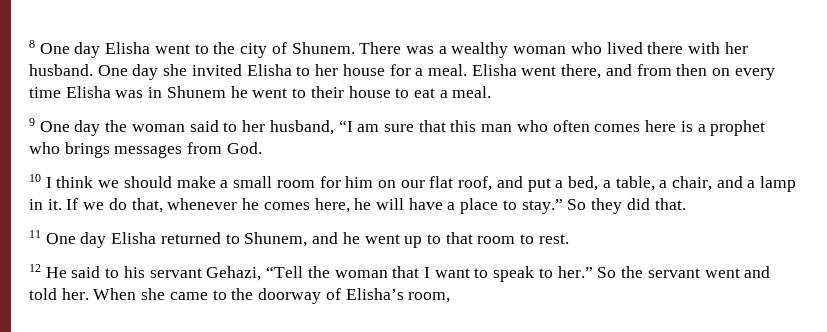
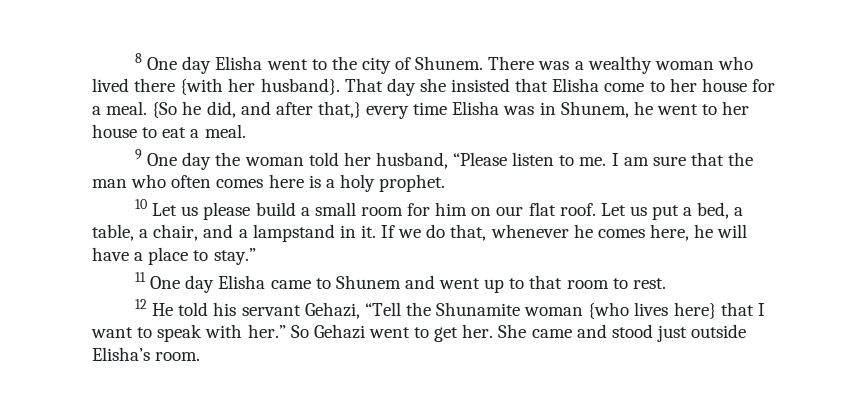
[688,42,748,54] [29,64,292,80] with her husband. One day she invited Elisha -> [180,78,645,96] {with her husband}. That day she insisted that Elisha come
[471,64,731,79] Elisha went there, and from then on -> [152,101,361,118] {So he did, and after that,}
[166,86,226,98] Shunem -> [560,101,629,118] Shunem,
[310,86,344,98] their -> [722,101,750,115] her
[189,120,353,135] said to her husband, “I -> [308,152,619,169] told her husband, “Please listen to me. I
[450,120,477,132] this -> [728,152,754,166] the
[710,120,766,136] [29,142,262,158] [29,174,216,188] prophet who brings messages from God. // 10 I think we should make -> [339,174,446,192] [134,199,296,220] holy prophet. // 10 Let us please build
[458,176,523,191] roof, and -> [559,203,647,216] roof. Let us
[760,176,797,192] lamp -> [252,224,335,242] lampstand
[567,198,686,214] So they did that. -> (256, 256) none
[160,232,360,247] returned to Shunem, and he -> [270,275,435,289] came to Shunem and
[71,266,120,278] said to -> [178,302,209,316] told
[334,270,388,278] woman -> [436,302,716,319] Shunamite woman {who lives here}
[538,268,553,278] to -> [205,324,243,338] with
[621,266,771,278] [29,288,451,304] the servant went and told her. When she came to the doorway of Elisha’s room, -> [313,324,747,342] [92,347,201,361] Gehazi went to get her. She came and stood just outside Elisha’s room.

